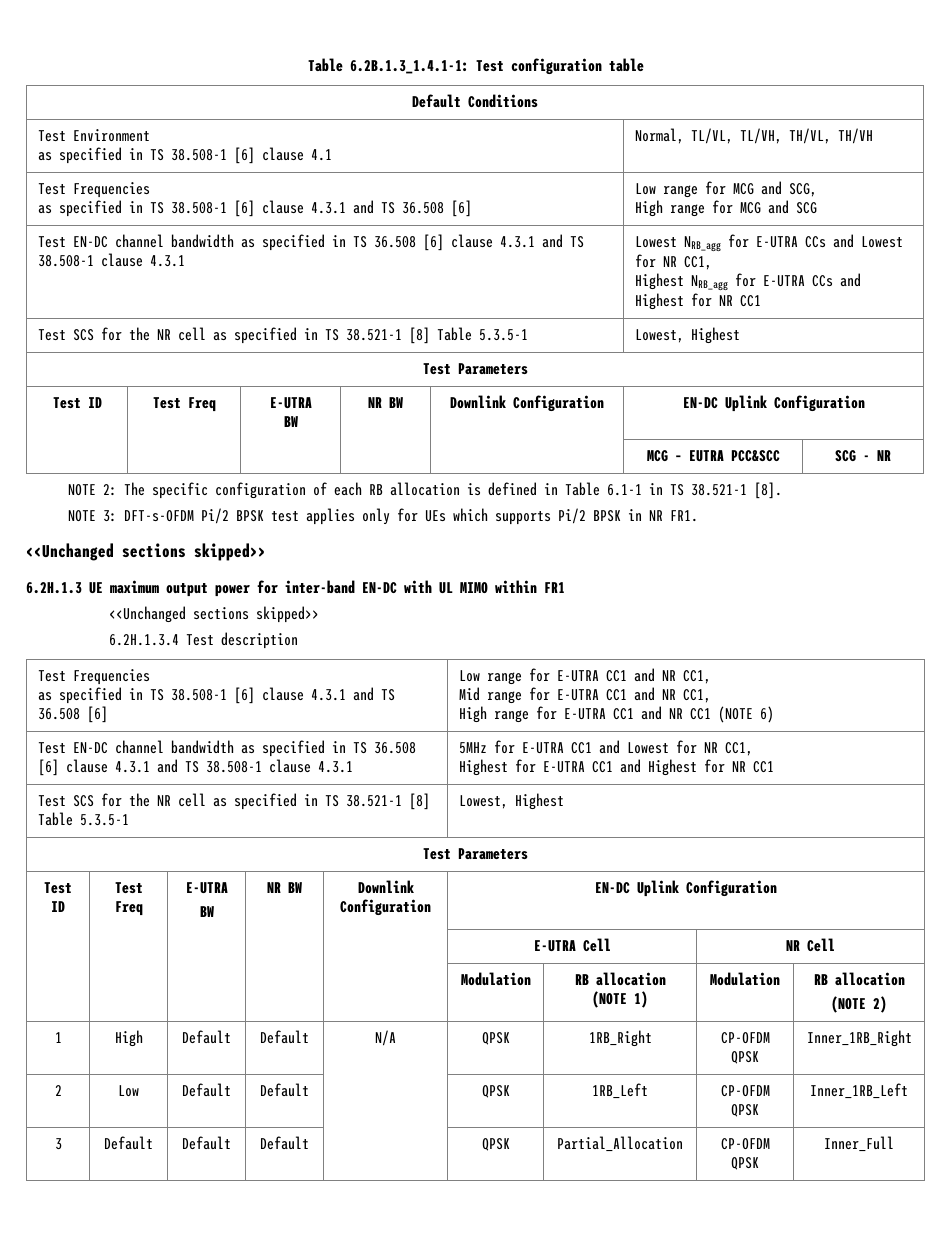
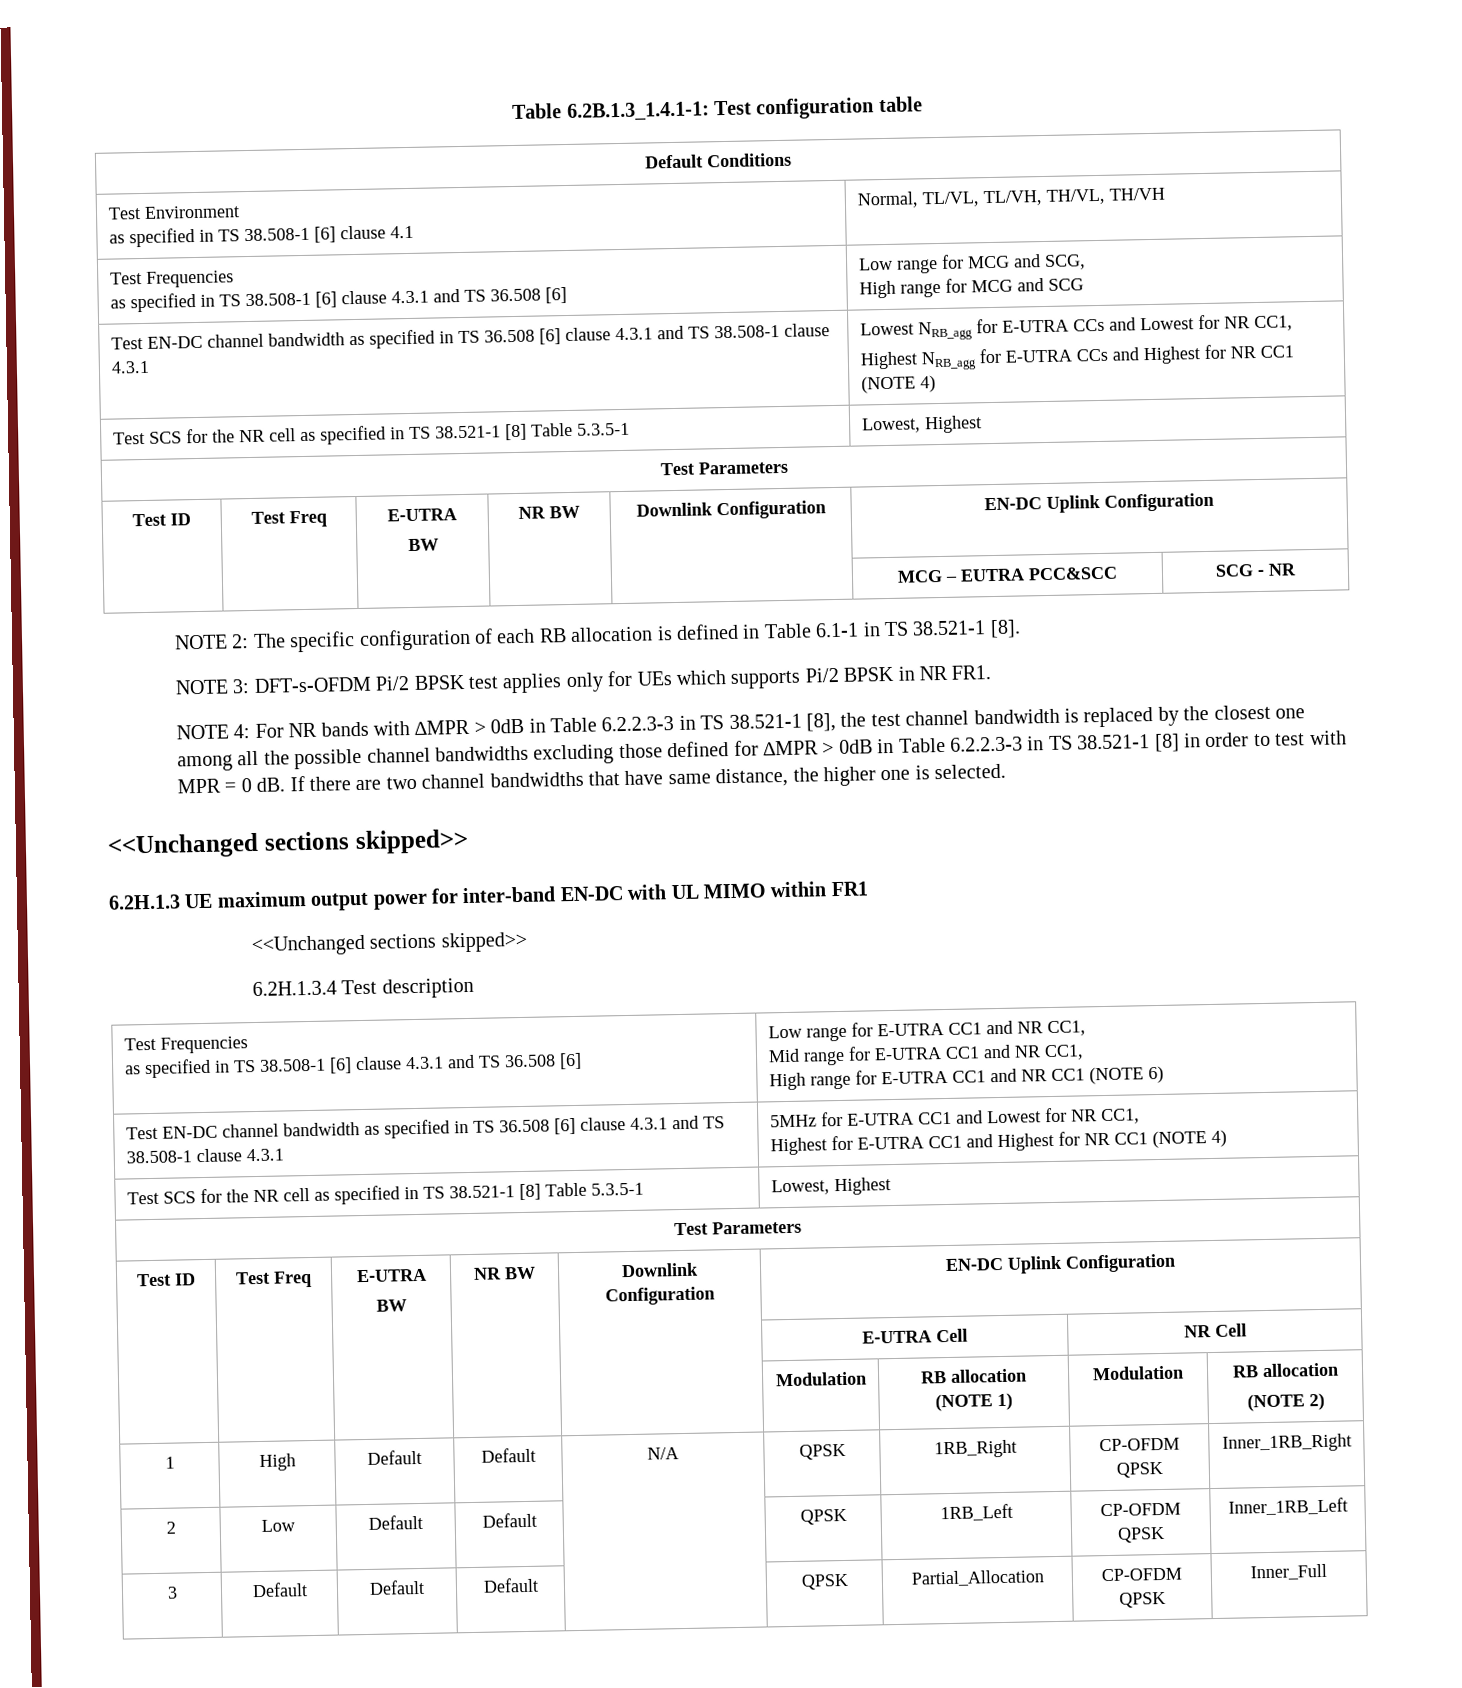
(762, 301) none -> [860,375,936,394] (NOTE 4)
(698, 516) none -> [176,704,1306,740] [177,730,1347,772] [177,763,1007,794] // NOTE 4: For NR bands with ∆MPR > 0dB in Table 6.2.2.3-3 in TS 38.521-1 [8], the test channel bandwidth is replaced by the closest one among all the possible channel bandwidths excluding those defined for ∆MPR > 0dB in Table 6.2.2.3-3 in TS 38.521-1 [8] in order to test with MPR = 0 dB. If there are two channel bandwidths that have same distance, the higher one is selected.
(775, 767) none -> [1151,1129,1227,1149] (NOTE 4)

